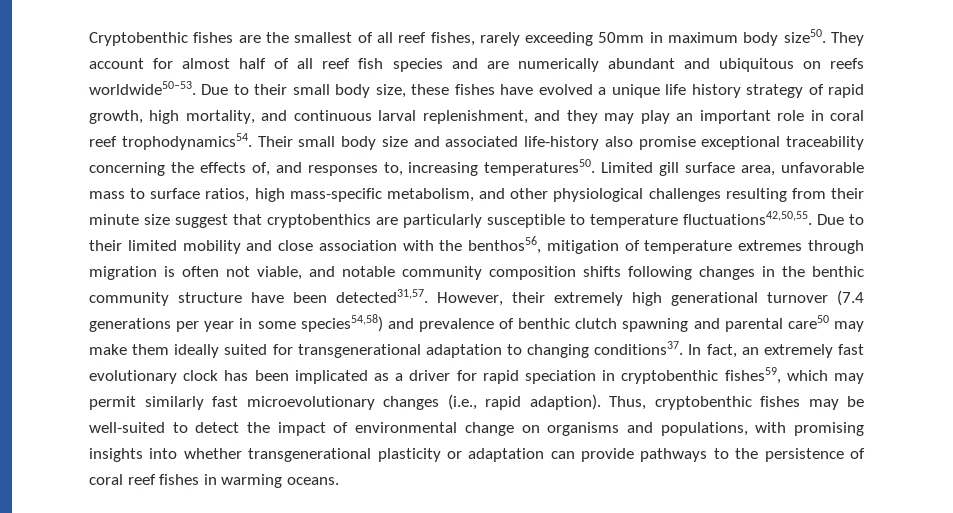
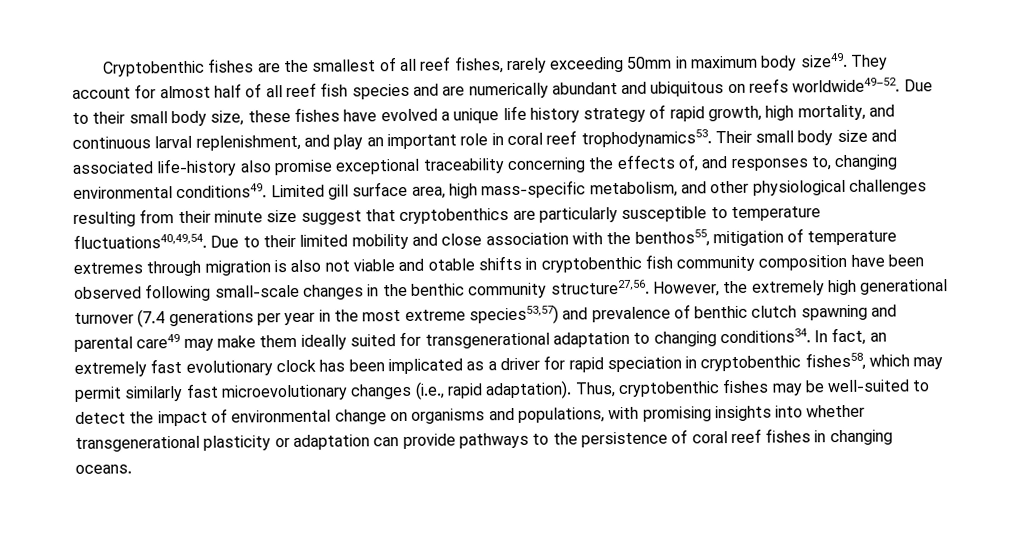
[783,29,826,43] size50. -> [799,52,848,68] size49.
[89,81,196,95] worldwide50–53. -> [792,77,901,93] worldwide49–52.
[566,110,635,124] they may -> (330, 140) none
[121,133,252,150] trophodynamics54. -> [580,129,712,148] trophodynamics53.
[408,159,596,176] increasing temperatures50. -> [834,154,899,171] [73,183,268,199] changing environmental conditions49.
[780,162,864,173] [89,188,250,202] unfavorable mass to surface ratios, -> (446, 192) none
[683,211,812,225] fluctuations42,50,55. -> [73,233,207,249] fluctuations40,49,54.
[468,236,542,254] benthos56, -> [634,229,710,247] benthos55,
[182,266,692,280] often not viable, and notable community composition shifts following -> [290,254,925,273] [74,283,300,302] also not viable and otable shifts in cryptobenthic fish community composition have been observed following small-scale
[178,289,545,306] structure have been detected31,57. However, their -> [550,279,749,297] structure27,56. However, the
[257,314,383,332] some species54,58) -> [333,305,559,325] the most extreme species53,57)
[787,315,829,329] care50 -> [136,334,181,349] care49
[594,341,684,355] conditions37. -> [719,328,811,344] conditions34.
[724,367,781,384] fishes59, -> [804,352,866,371] fishes58,
[529,394,601,410] adaption). -> [485,380,573,400] adaptation).
[221,474,283,488] warming -> [829,429,893,446] changing

